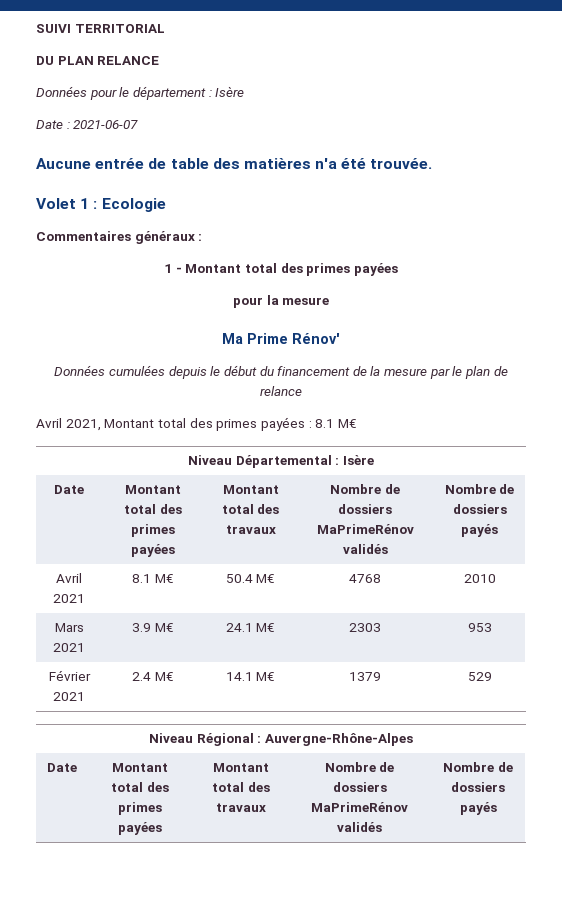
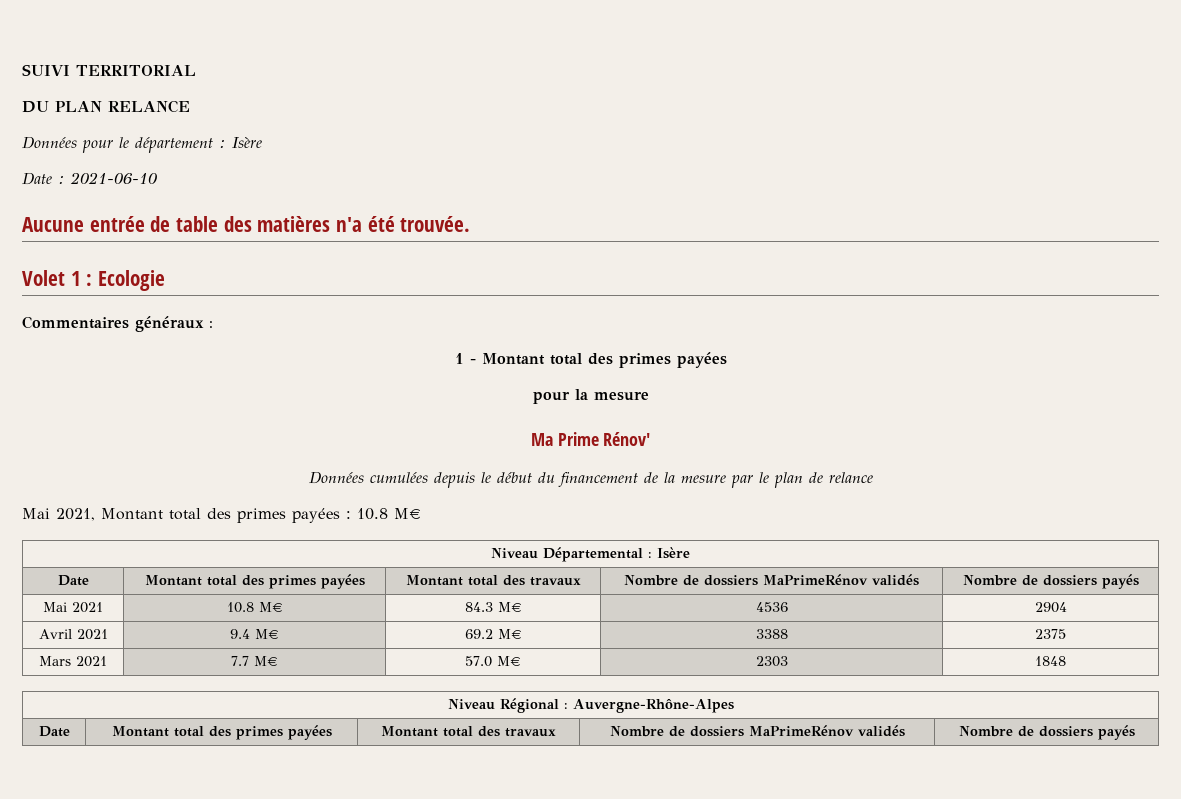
[73,120,139,129] 2021-06-07 -> [70,172,157,184] 2021-06-10
[36,418,62,428] Avril -> [22,508,50,519] Mai
[315,419,335,428] 8.1 -> [357,508,388,520] 10.8
(498, 530) none -> [43,602,103,613] [226,602,283,613] [464,602,522,612] [755,602,788,612] [1034,602,1067,613] // Mai 2021 | 10.8 M€ | 84.3 M€ | 4536 | 2904
[132,574,174,583] [225,574,276,583] [349,574,381,583] [463,574,496,583] 8.1 M€ | 50.4 M€ | 4768 | 2010 -> [230,629,279,639] [464,629,522,639] [755,629,788,639] [1035,629,1066,639] 9.4 M€ | 69.2 M€ | 3388 | 2375
[132,623,174,632] [225,623,253,632] 3.9 M€ | 24.1 -> [231,656,278,666] [464,656,492,667] 7.7 M€ | 57.0
[467,623,492,632] [48,670,91,681] [53,692,85,701] [132,672,174,681] [225,672,276,681] [349,672,381,681] [467,672,492,681] 953 // Février 2021 | 2.4 M€ | 14.1 M€ | 1379 | 529 -> [1035,656,1066,666] 1848

